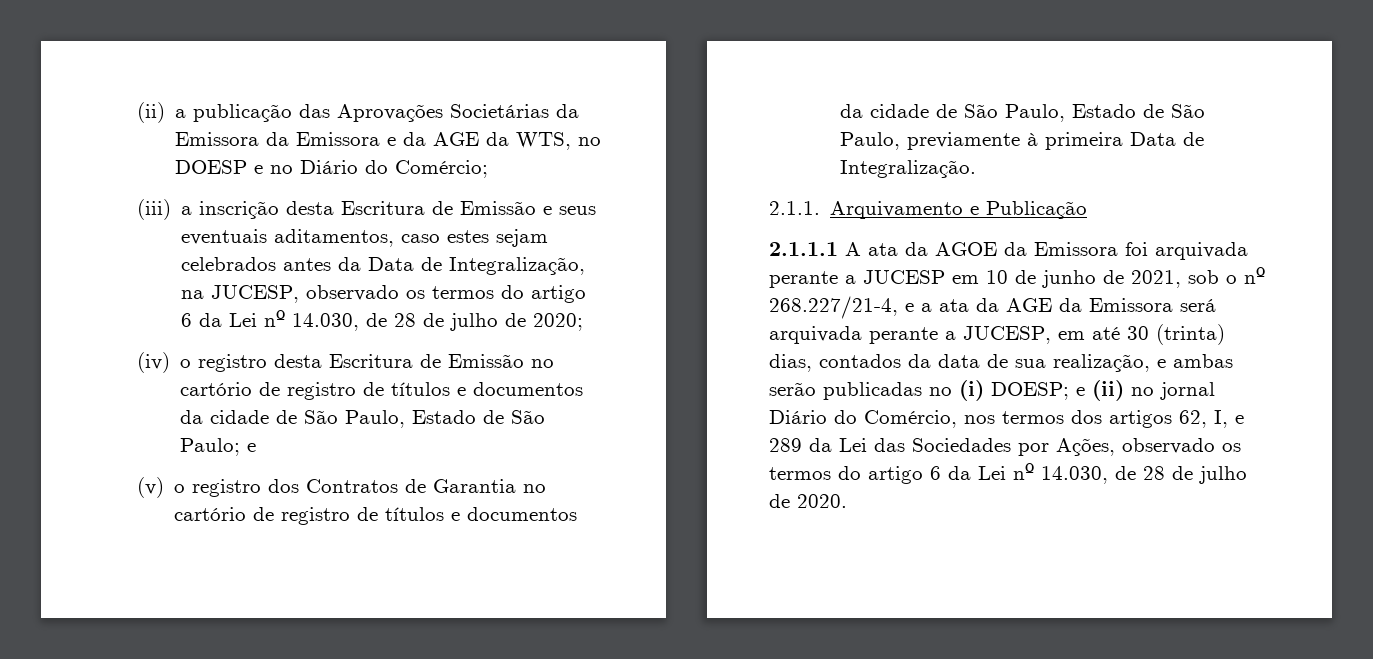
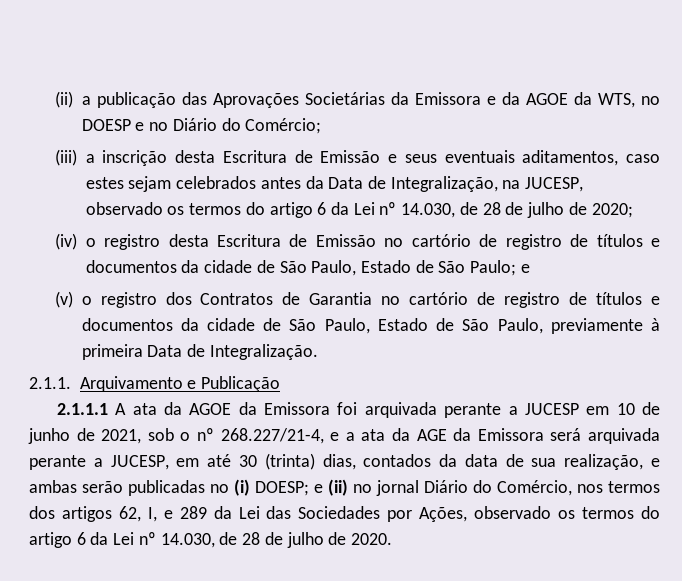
[266,132,381,146] da Emissora -> (481, 98) none
[433,132,480,146] AGE -> [525,93,568,105] AGOE

